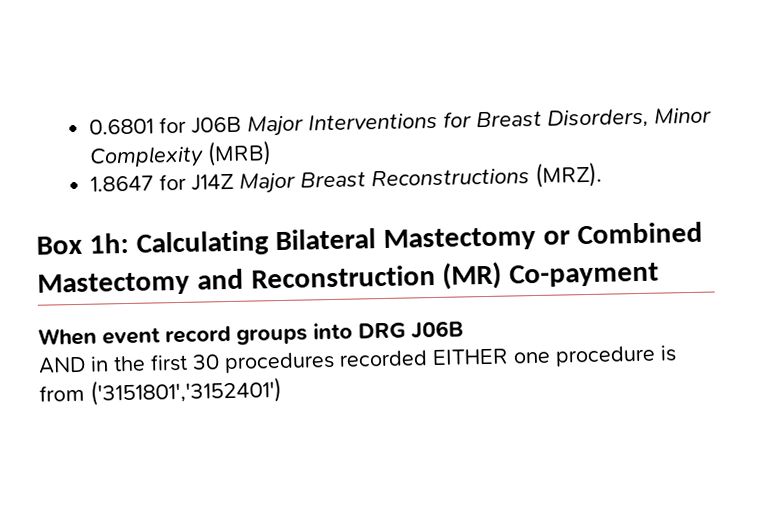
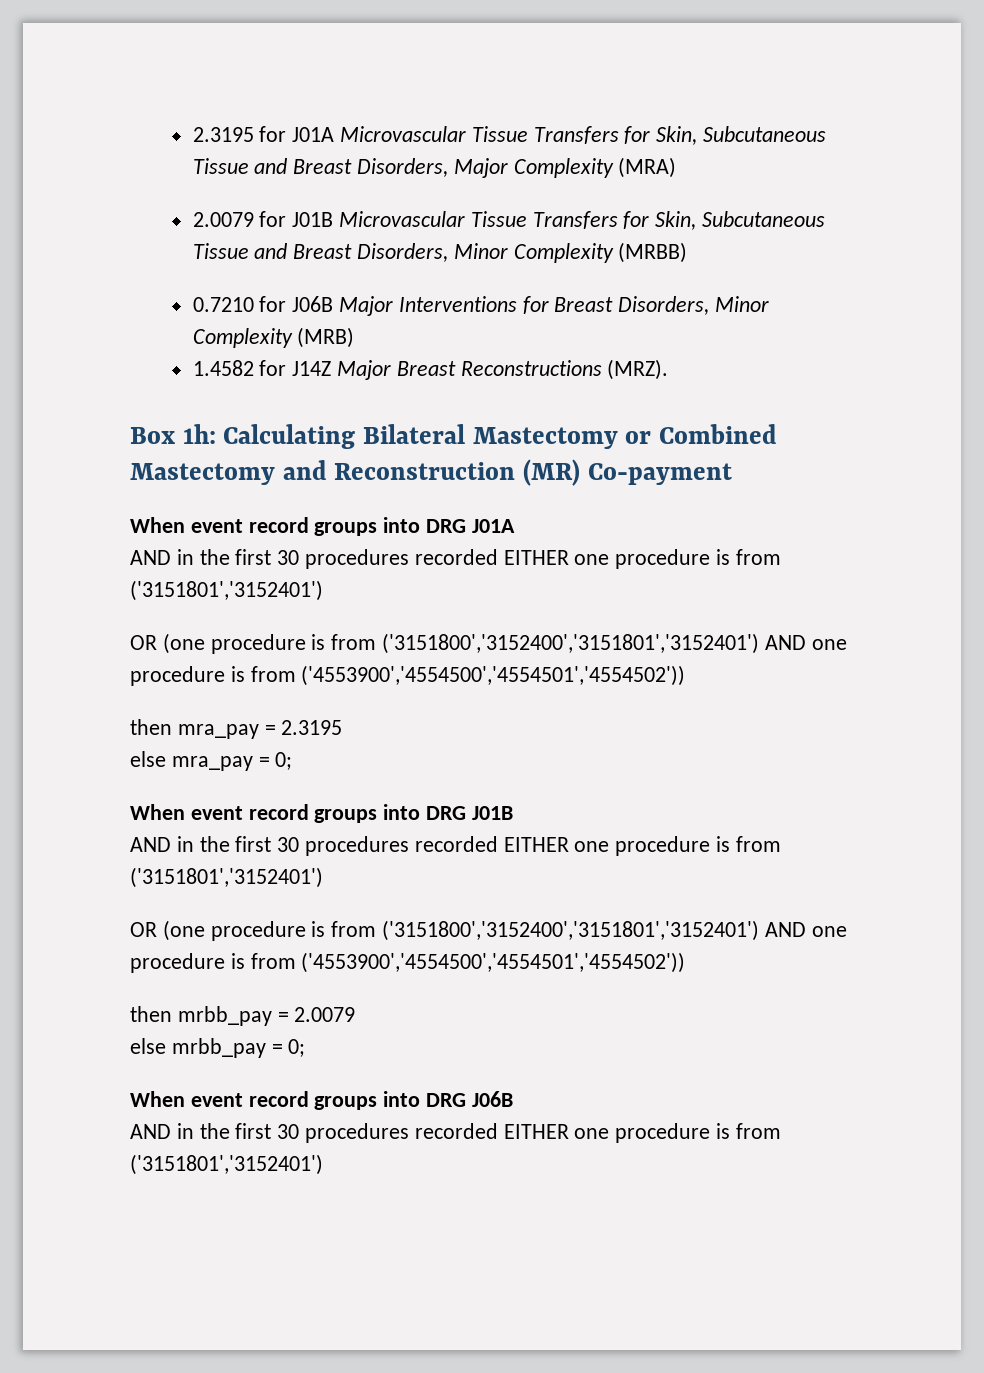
[88,118,154,135] 0.6801 -> [192,126,827,145] [192,157,677,178] [192,211,826,230] [192,242,688,263] [192,297,254,312] 2.3195 for J01A Microvascular Tissue Transfers for Skin, Subcutaneous Tissue and Breast Disorders, Major Complexity (MRA) // 2.0079 for J01B Microvascular Tissue Transfers for Skin, Subcutaneous Tissue and Breast Disorders, Minor Complexity (MRBB) // 0.7210
[89,175,154,192] 1.8647 -> [192,360,254,376] 1.4582
(660, 275) none -> [130,517,515,536] [130,549,781,569] [130,580,323,601] [130,633,847,654] [130,665,686,686] [130,719,343,739] [130,751,293,771] [130,804,513,823] [130,836,781,856] [130,867,323,888] [130,920,847,941] [130,952,686,973] [130,1006,356,1026] [130,1038,306,1058] // When event record groups into DRG J01A // AND in the first 30 procedures recorded EITHER one procedure is from ('3151801','3152401') // OR (one procedure is from ('3151800','3152400','3151801','3152401') AND one procedure is from ('4553900','4554500','4554501','4554502')) // then mra_pay = 2.3195 // else mra_pay = 0; // When event record groups into DRG J01B // AND in the first 30 procedures recorded EITHER one procedure is from ('3151801','3152401') // OR (one procedure is from ('3151800','3152400','3151801','3152401') AND one procedure is from ('4553900','4554500','4554501','4554502')) // then mrbb_pay = 2.0079 // else mrbb_pay = 0;

